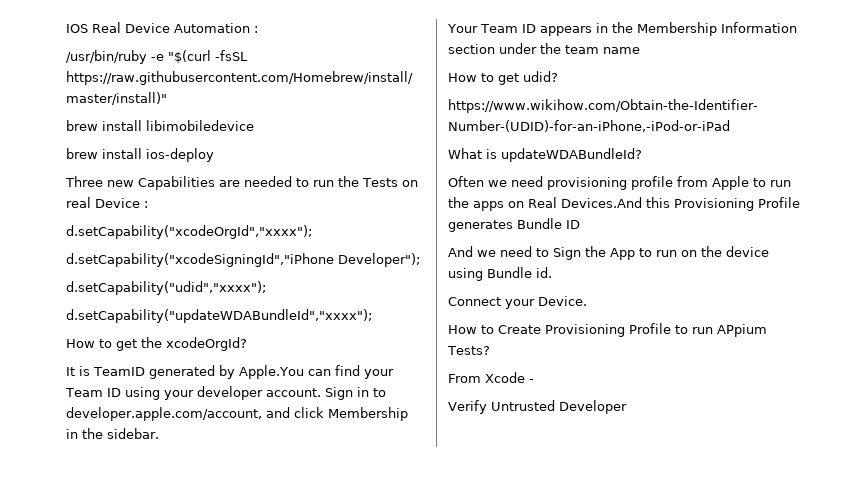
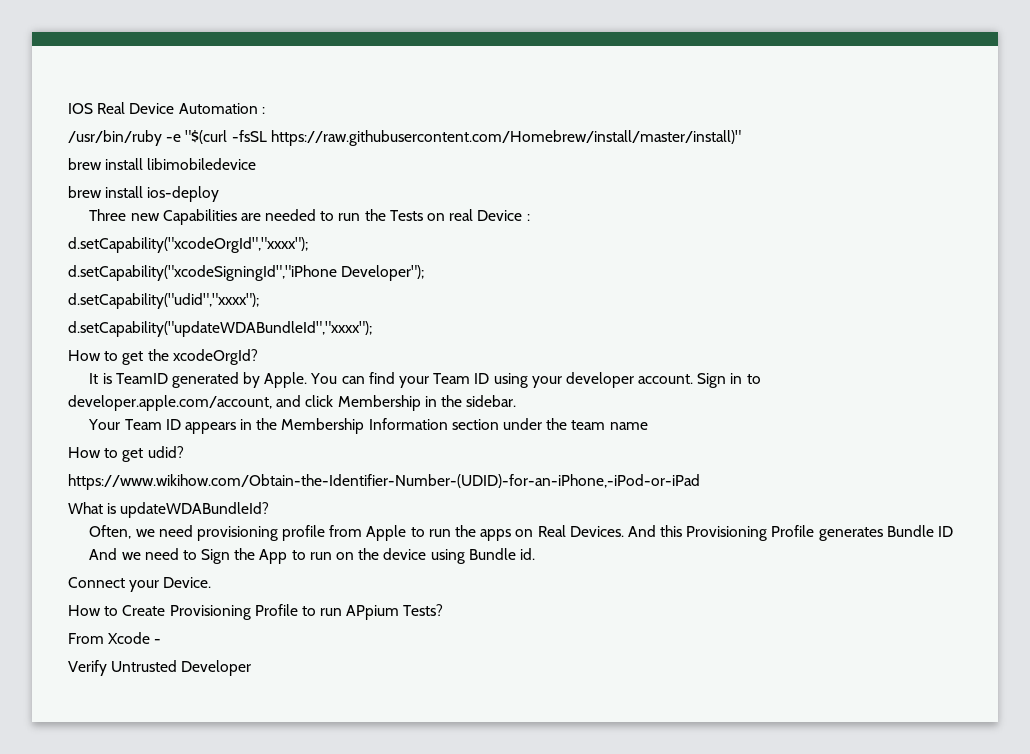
[238,365,304,379] Apple.You -> [264,372,338,388] Apple. You
[448,176,484,187] Often -> [89,525,132,539] Often,
[561,197,642,208] Devices.And -> [569,525,656,537] Devices. And

